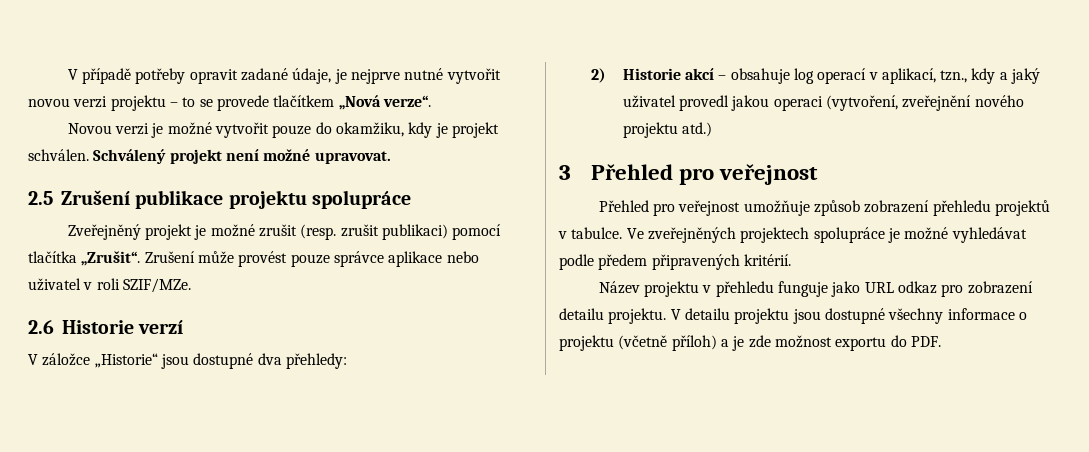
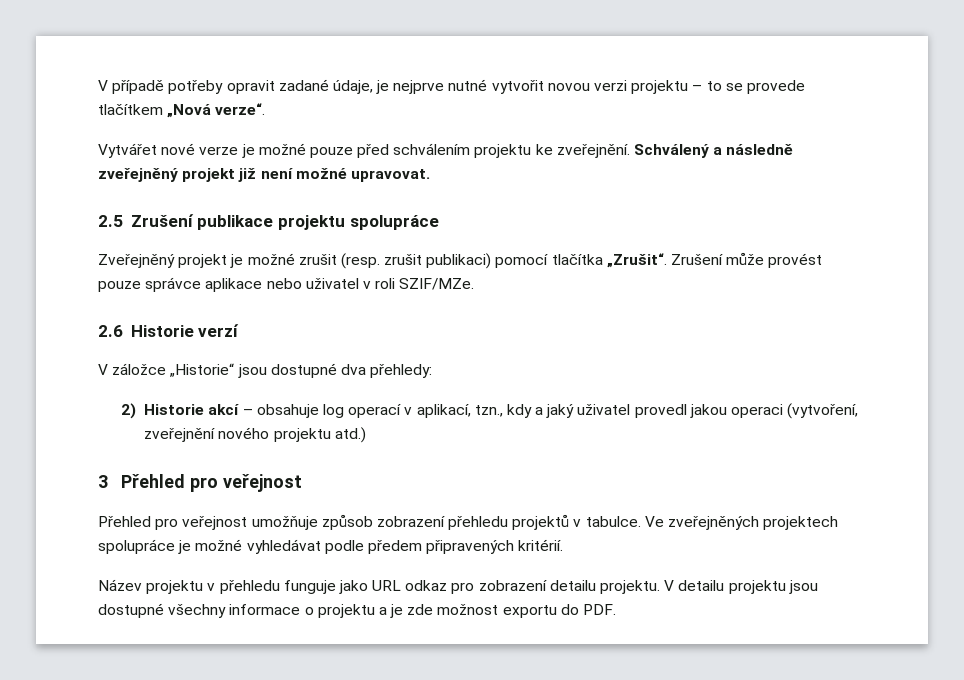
[67,122,499,138] [28,149,222,164] Novou verzi je možné vytvořit pouze do okamžiku, kdy je projekt schválen. Schválený projekt -> [98,143,794,158] [98,168,257,182] Vytvářet nové verze je možné pouze před schválením projektu ke zveřejnění. Schválený a následně zveřejněný projekt již
[618,335,717,351] (včetně příloh) -> (375, 611) none

